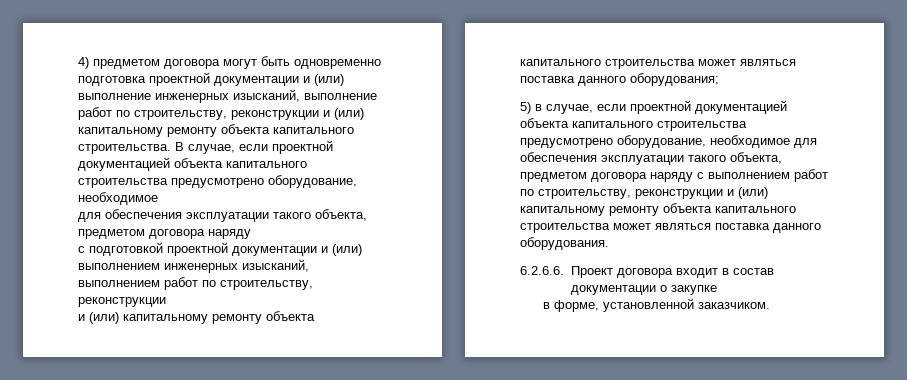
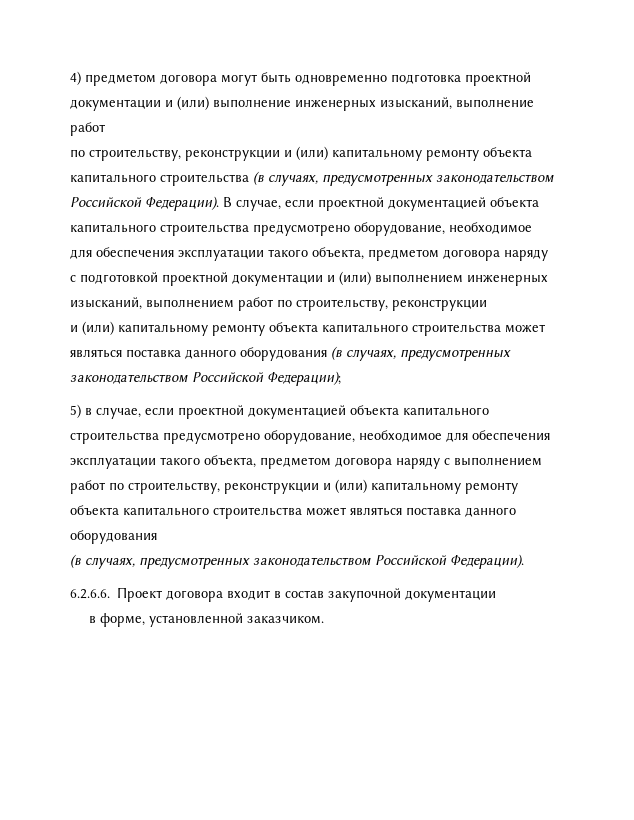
[116,108,364,120] [78,124,354,137] [78,144,171,154] по строительству, реконструкции и (или) капитальному ремонту объекта капитального строительства. -> [70,146,532,161] [70,171,554,186] [70,196,219,211] // по строительству, реконструкции и (или) капитальному ремонту объекта капитального строительства (в случаях, предусмотренных законодательством Российской Федерации).
[630,73,719,86] оборудования; -> [240,346,511,361] [70,371,341,386] оборудования (в случаях, предусмотренных законодательством Российской Федерации);
[520,237,609,250] оборудования. -> [70,530,157,544] [70,554,524,569] оборудования // (в случаях, предусмотренных законодательством Российской Федерации).
[570,285,717,295] документации о закупке -> [328,588,497,602] закупочной документации

